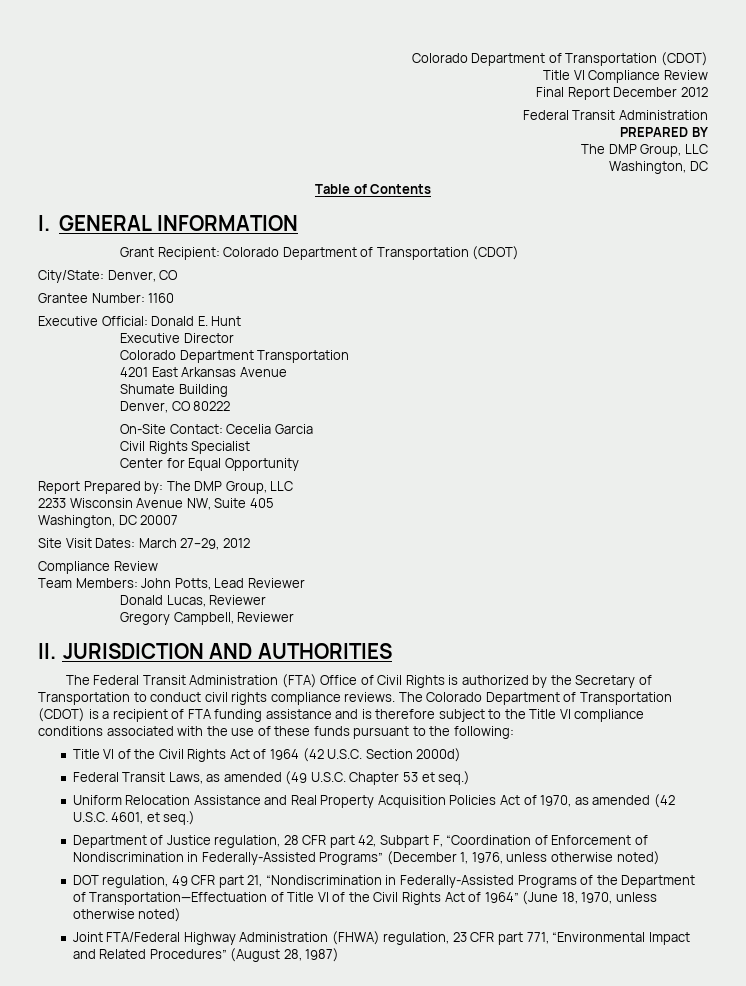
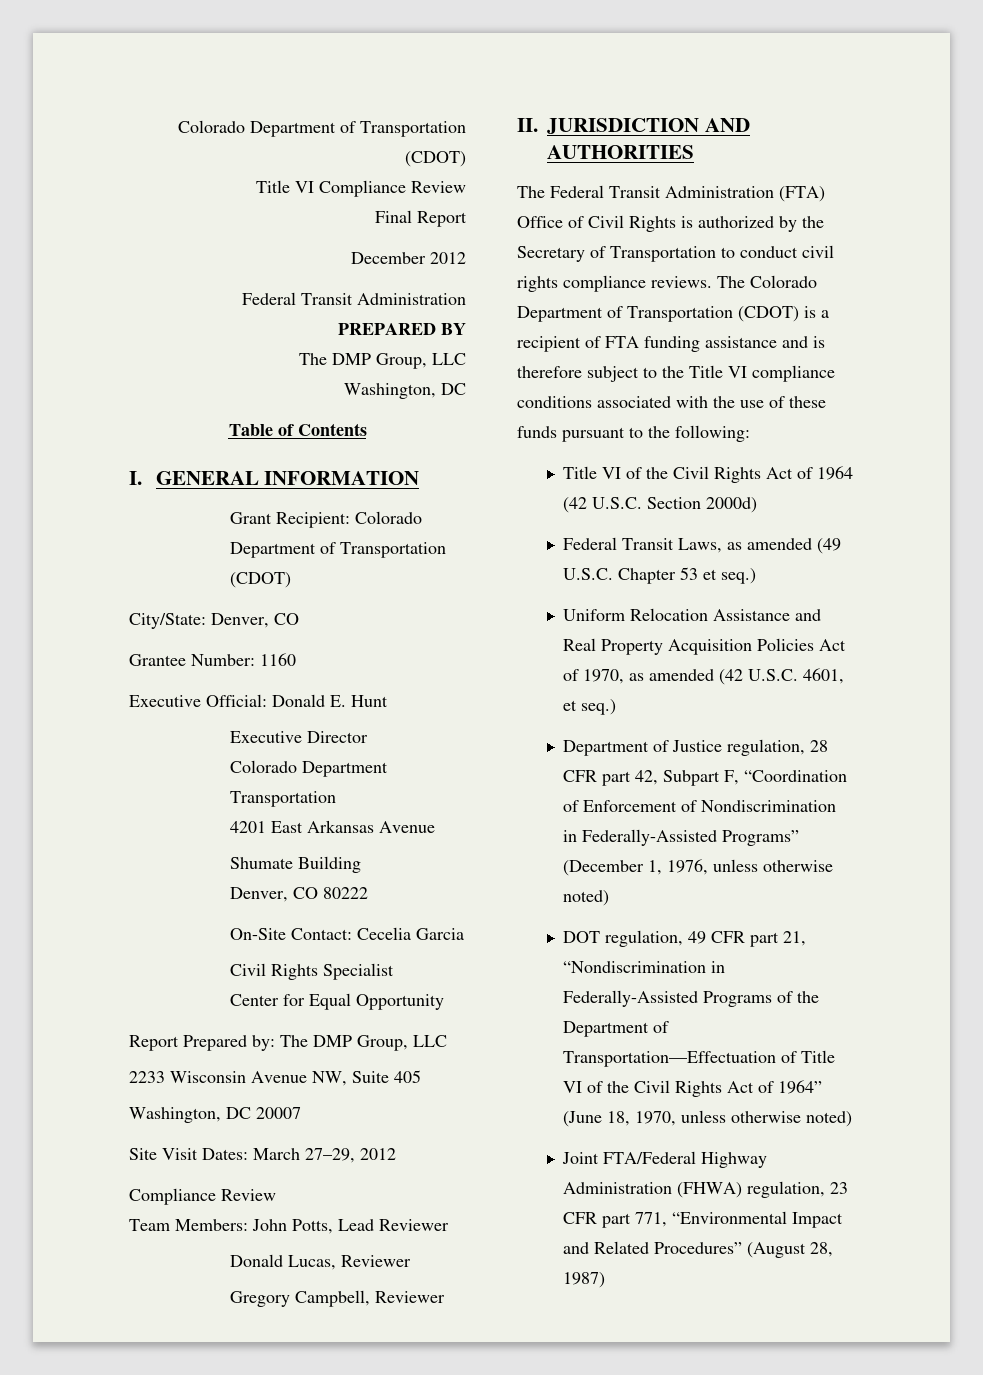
(610, 93) none -> (467, 219) //

